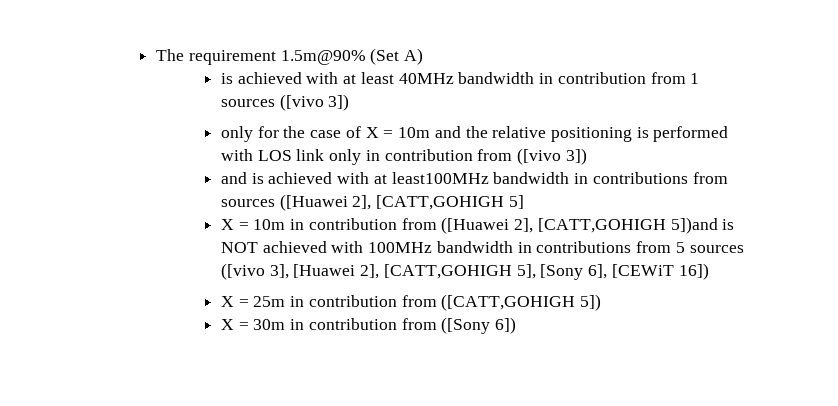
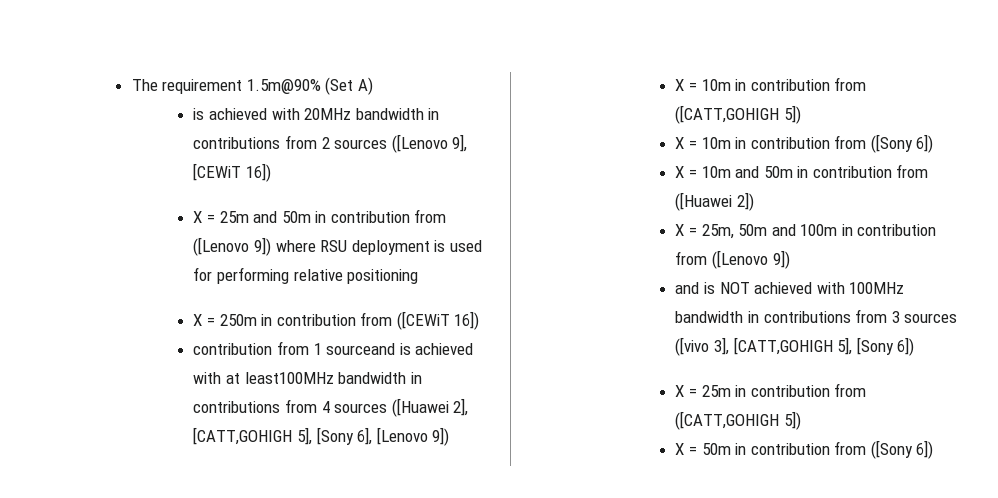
[343,72,700,84] [220,94,350,111] [220,126,729,142] [220,148,587,165] [220,172,247,184] at least 40MHz bandwidth in contribution from 1 sources ([vivo 3]) // only for the case of X = 10m and the relative positioning is performed with LOS link only in contribution from ([vivo 3]) // and -> [304,108,440,120] [193,134,468,153] [193,163,271,182] [193,209,447,223] [193,237,482,256] [193,267,419,284] [193,311,480,330] [193,341,396,355] 20MHz bandwidth in contributions from 2 sources ([Lenovo 9], [CEWiT 16]) // X = 25m and 50m in contribution from ([Lenovo 9]) where RSU deployment is used for performing relative positioning // X = 250m in contribution from ([CEWiT 16]) // contribution from 1 sourceand
(728, 178) none -> [321,401,330,413] 4
[508,195,524,209] [220,217,718,234] 5] // X = 10m in contribution from ([Huawei 2], [CATT,GOHIGH 5])and -> [296,427,450,446] [675,77,867,91] [675,105,801,124] [675,134,934,153] [675,164,929,178] [675,192,754,211] [675,224,937,239] [675,250,790,269] [675,282,700,294] 5], [Sony 6], [Lenovo 9]) // X = 10m in contribution from ([CATT,GOHIGH 5]) // X = 10m in contribution from ([Sony 6]) // X = 10m and 50m in contribution from ([Huawei 2]) // X = 25m, 50m and 100m in contribution from ([Lenovo 9]) // and
[675,242,685,253] 5 -> [891,311,900,323] 3
[293,263,709,280] [Huawei 2], [CATT,GOHIGH 5], [Sony 6], [CEWiT 16]) -> [733,337,915,356] [CATT,GOHIGH 5], [Sony 6])
[253,319,286,330] 30m -> [701,443,731,455] 50m

